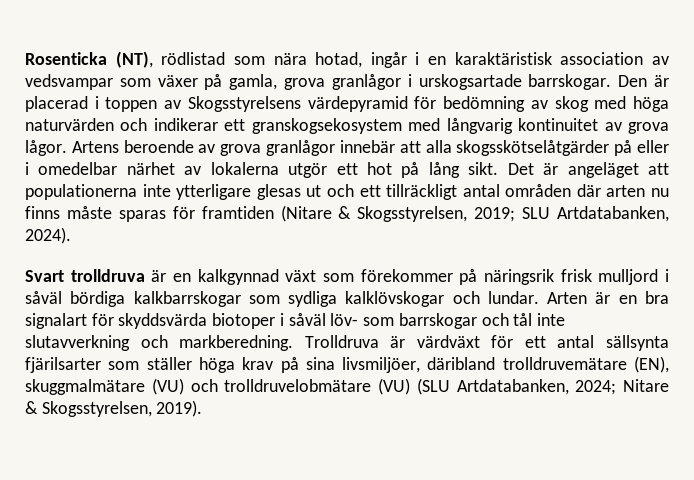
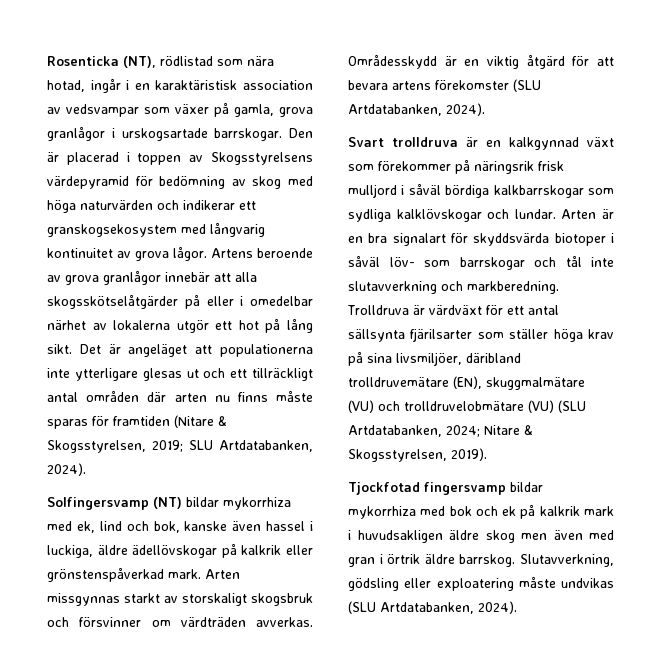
(71, 235) none -> [47,497,291,510] [47,521,313,533] [47,543,313,558] [47,567,240,582] [47,593,313,606] [47,616,313,627] [348,54,614,69] [348,79,541,92] [348,103,485,116] // Solfingersvamp (NT) bildar mykorrhiza med ek, lind och bok, kanske även hassel i luckiga, äldre ädellövskogar på kalkrik eller grönstenspåverkad mark. Arten missgynnas starkt av storskaligt skogsbruk och försvinner om värdträden avverkas. Områdesskydd är en viktig åtgärd för att bevara artens förekomster (SLU Artdatabanken, 2024).
(203, 408) none -> [348,482,543,495] [348,504,614,519] [348,530,614,543] [348,553,614,567] [348,576,614,591] [348,601,517,614] // Tjockfotad fingersvamp bildar mykorrhiza med bok och ek på kalkrik mark i huvudsakligen äldre skog men även med gran i örtrik äldre barrskog. Slutavverkning, gödsling eller exploatering måste undvikas (SLU Artdatabanken, 2024).

